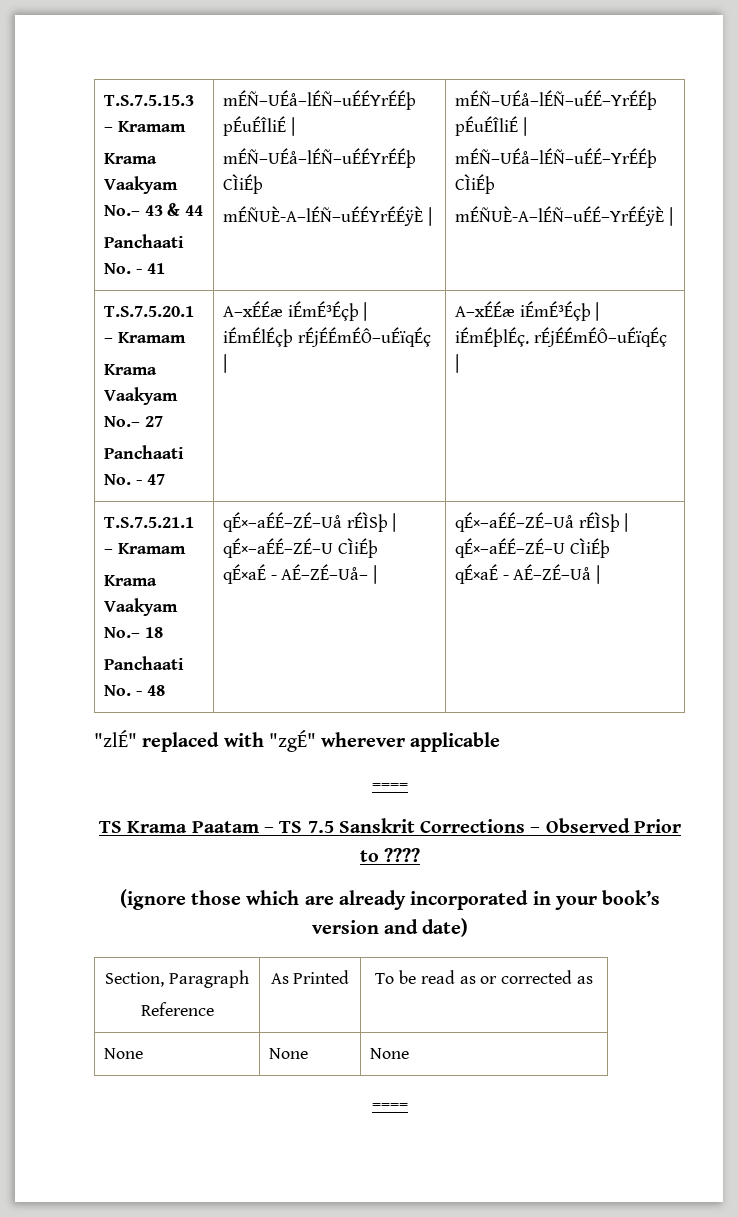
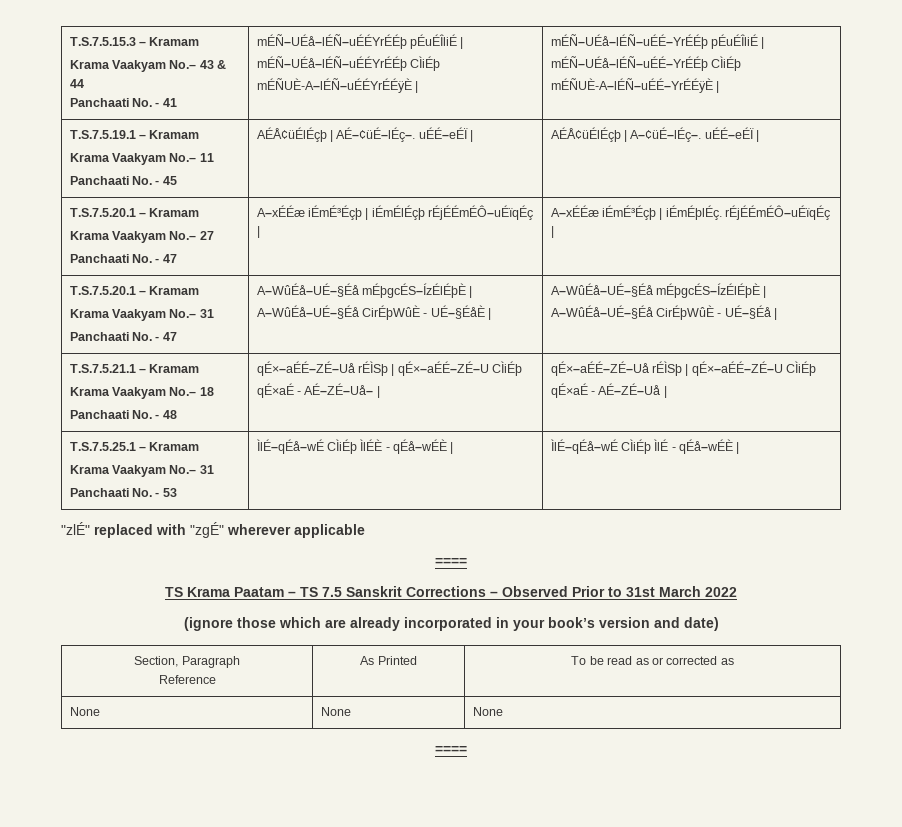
(673, 216) none -> [69,130,200,139] [69,153,214,165] [69,176,177,185] [256,127,474,142] [550,127,760,142] // T.S.7.5.19.1 – Kramam // Krama Vaakyam No.– 11 // Panchaati No. - 45 | AÉÅ¢üÉlÉçþ | AÉ–¢üÉ–lÉç–. uÉÉ–eÉÏ | | AÉÅ¢üÉlÉçþ | A–¢üÉ–lÉç–. uÉÉ–eÉÏ |
(459, 363) none -> [69,286,200,295] [69,309,214,321] [69,332,177,341] [256,283,473,298] [256,305,492,320] [550,283,767,298] [550,305,778,320] // T.S.7.5.20.1 – Kramam // Krama Vaakyam No.– 31 // Panchaati No. - 47 | A–WûÉå–UÉ–§Éå mÉþgcÉS–ÍzÉlÉþÈ | // A–WûÉå–UÉ–§Éå CirÉþWûÈ - UÉ–§ÉåÈ | | A–WûÉå–UÉ–§Éå mÉþgcÉS–ÍzÉlÉþÈ | // A–WûÉå–UÉ–§Éå CirÉþWûÈ - UÉ–§Éå |
(601, 574) none -> [69,442,200,451] [69,465,214,477] [69,488,177,497] [256,439,454,454] [550,439,740,454] // T.S.7.5.25.1 – Kramam // Krama Vaakyam No.– 31 // Panchaati No. - 53 | ÌlÉ–qÉå–wÉ CÌiÉþ ÌlÉÈ - qÉå–wÉÈ | | ÌlÉ–qÉå–wÉ CÌiÉþ ÌlÉ - qÉå–wÉÈ |
[384,848,421,862] ???? -> [626,586,737,597] 31st March 2022

